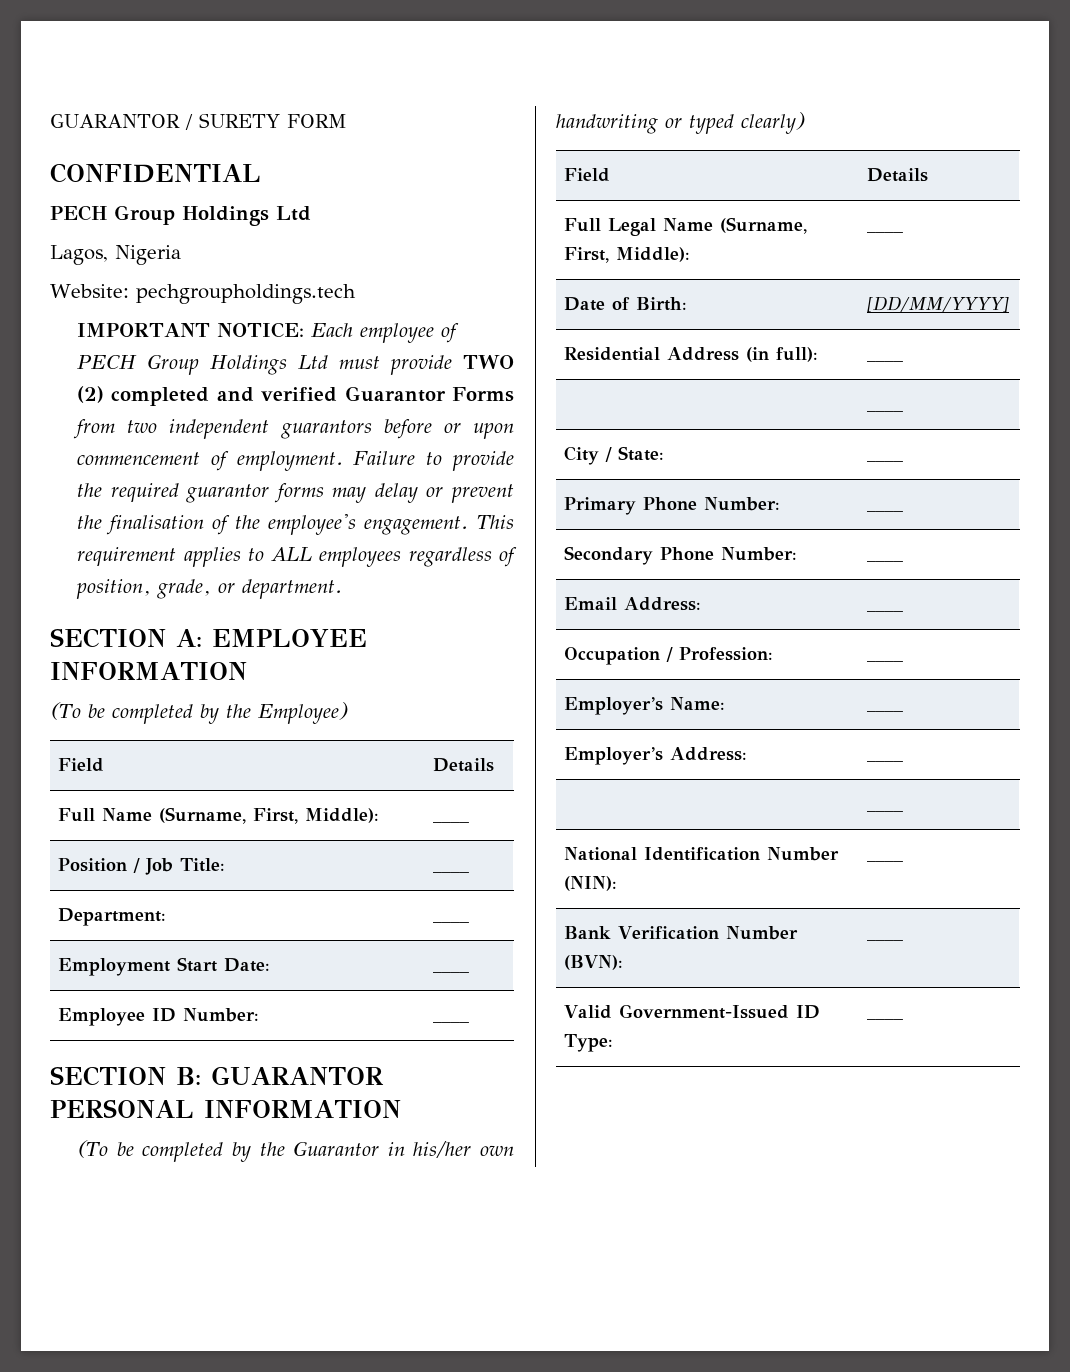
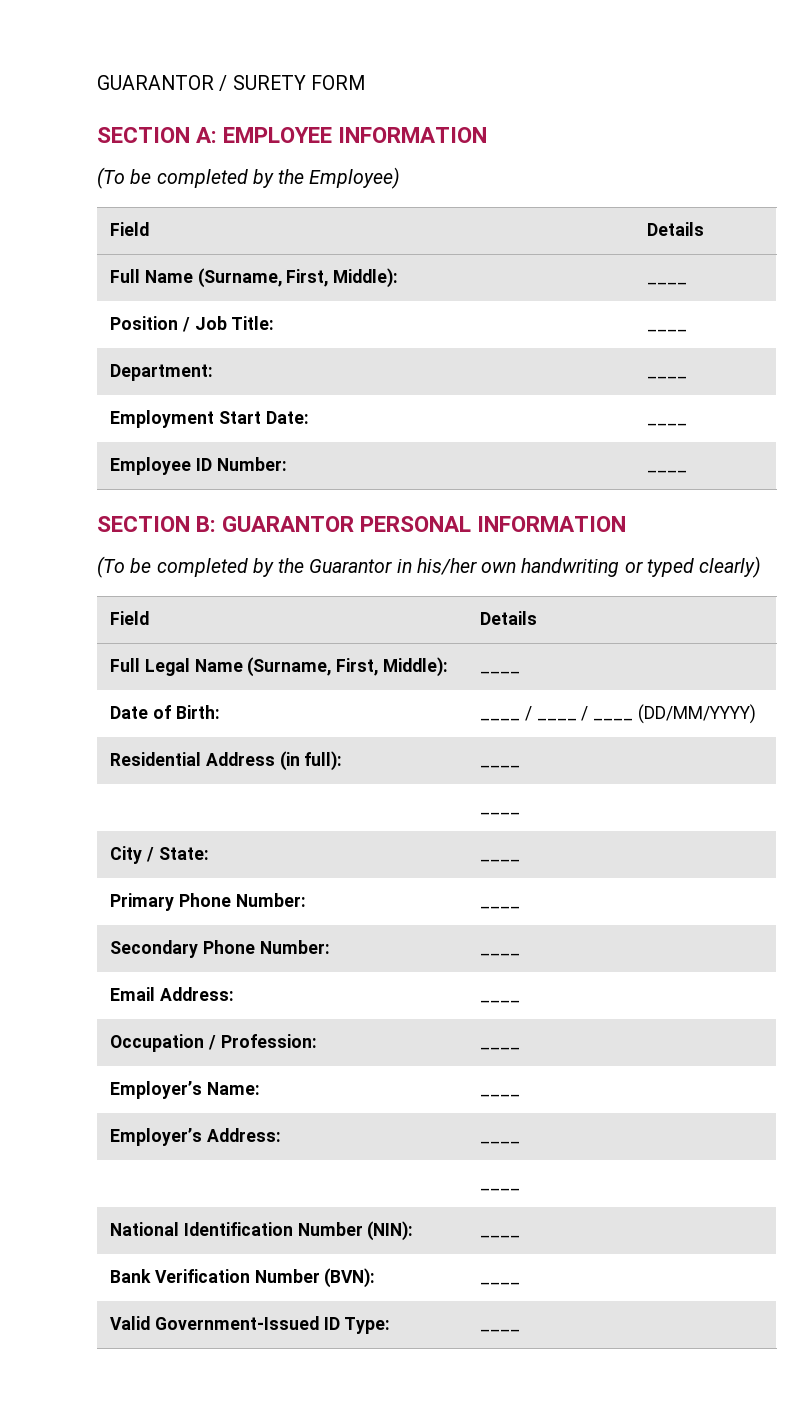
[50,163,261,183] [50,205,311,226] [50,245,181,265] [50,284,356,304] [77,322,460,343] [77,354,515,375] [77,386,514,406] [73,419,514,439] [77,451,514,471] [77,483,514,503] [77,514,515,535] [77,547,517,567] [76,579,343,599] // CONFIDENTIAL // PECH Group Holdings Ltd // Lagos, Nigeria // Website: pechgroupholdings.tech // IMPORTANT NOTICE: Each employee of PECH Group Holdings Ltd must provide TWO (2) completed and verified Guarantor Forms from two independent guarantors before or upon commencement of employment. Failure to provide the required guarantor forms may delay or prevent the finalisation of the employee's engagement. This requirement applies to ALL employees regardless of position, grade, or department. -> (365, 82) none
[867,296,1010,312] [DD/MM/YYYY] -> [480,704,756,724] ____ / ____ / ____ (DD/MM/YYYY)

